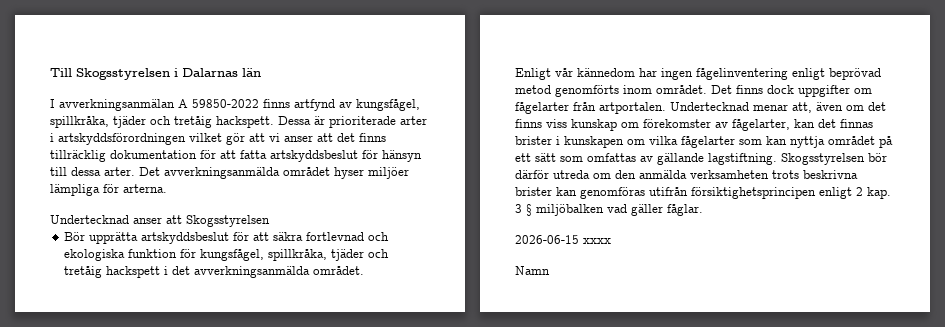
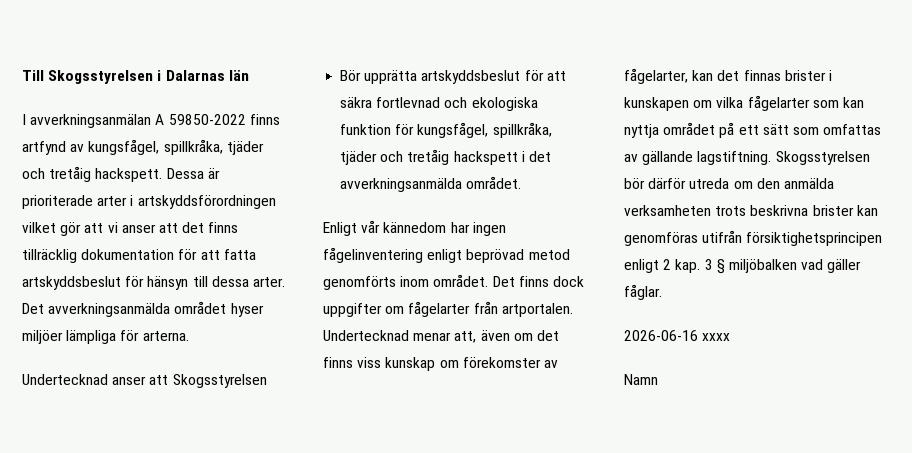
[515,235,579,244] 2026-06-15 -> [624,330,698,341] 2026-06-16

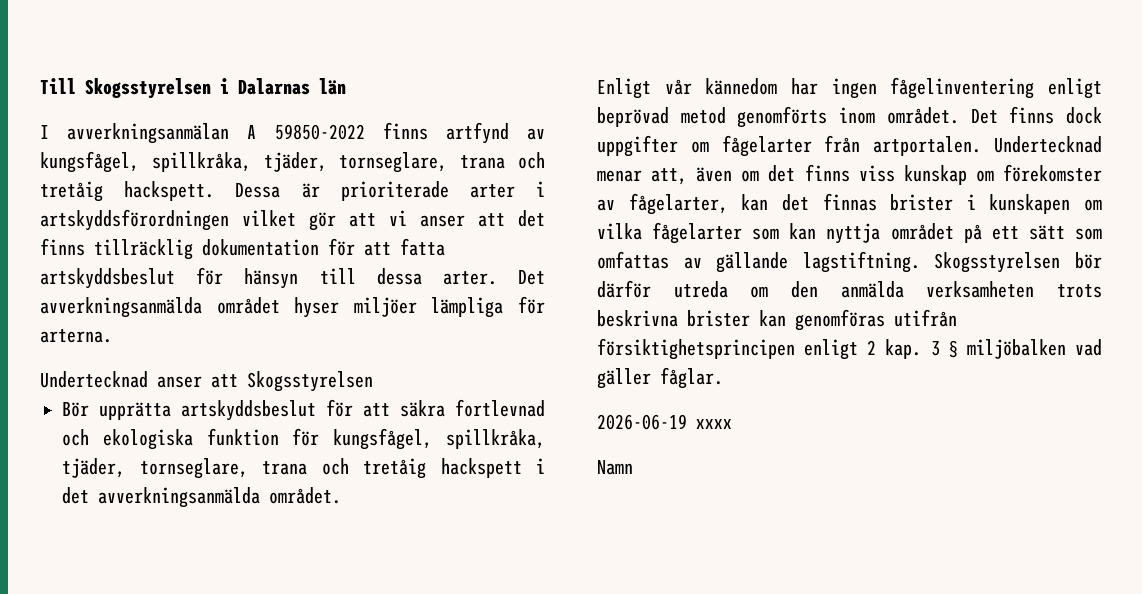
[226,141,264,155] tjäder -> [263,152,506,173] tjäder, tornseglare, trana
[340,151,378,165] tjäder -> [62,458,307,479] tjäder, tornseglare, trana
[624,330,698,341] 2026-06-16 -> [597,414,687,430] 2026-06-19

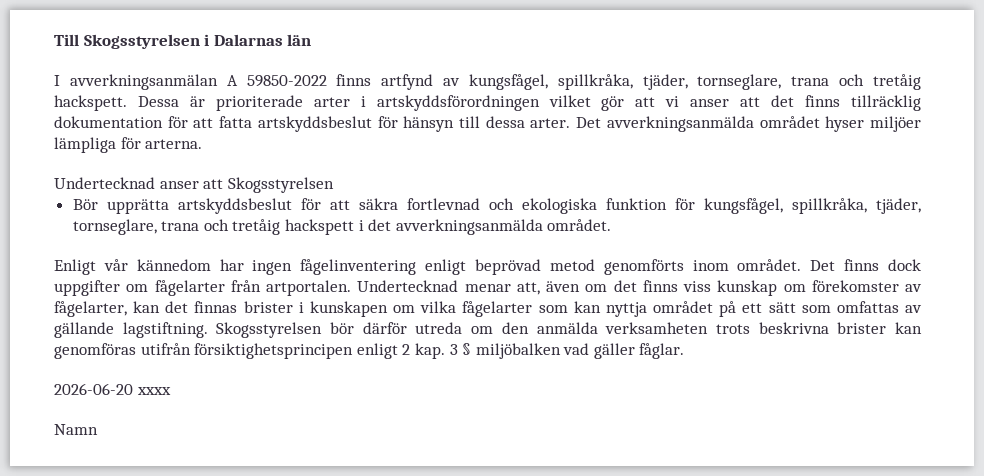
[597,414,687,430] 2026-06-19 -> [54,383,133,395] 2026-06-20

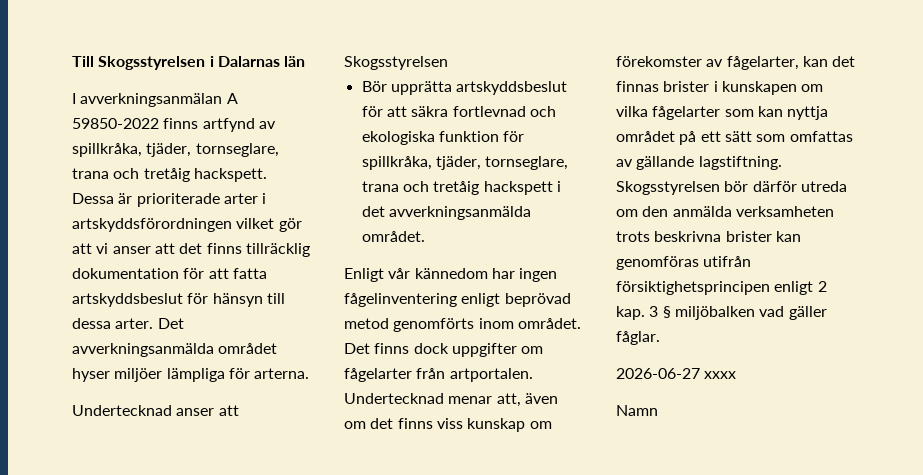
[468,74,548,90] kungsfågel, -> (276, 125) none
[703,198,783,214] kungsfågel, -> (525, 136) none
[54,383,133,395] 2026-06-20 -> [616,368,700,379] 2026-06-27

